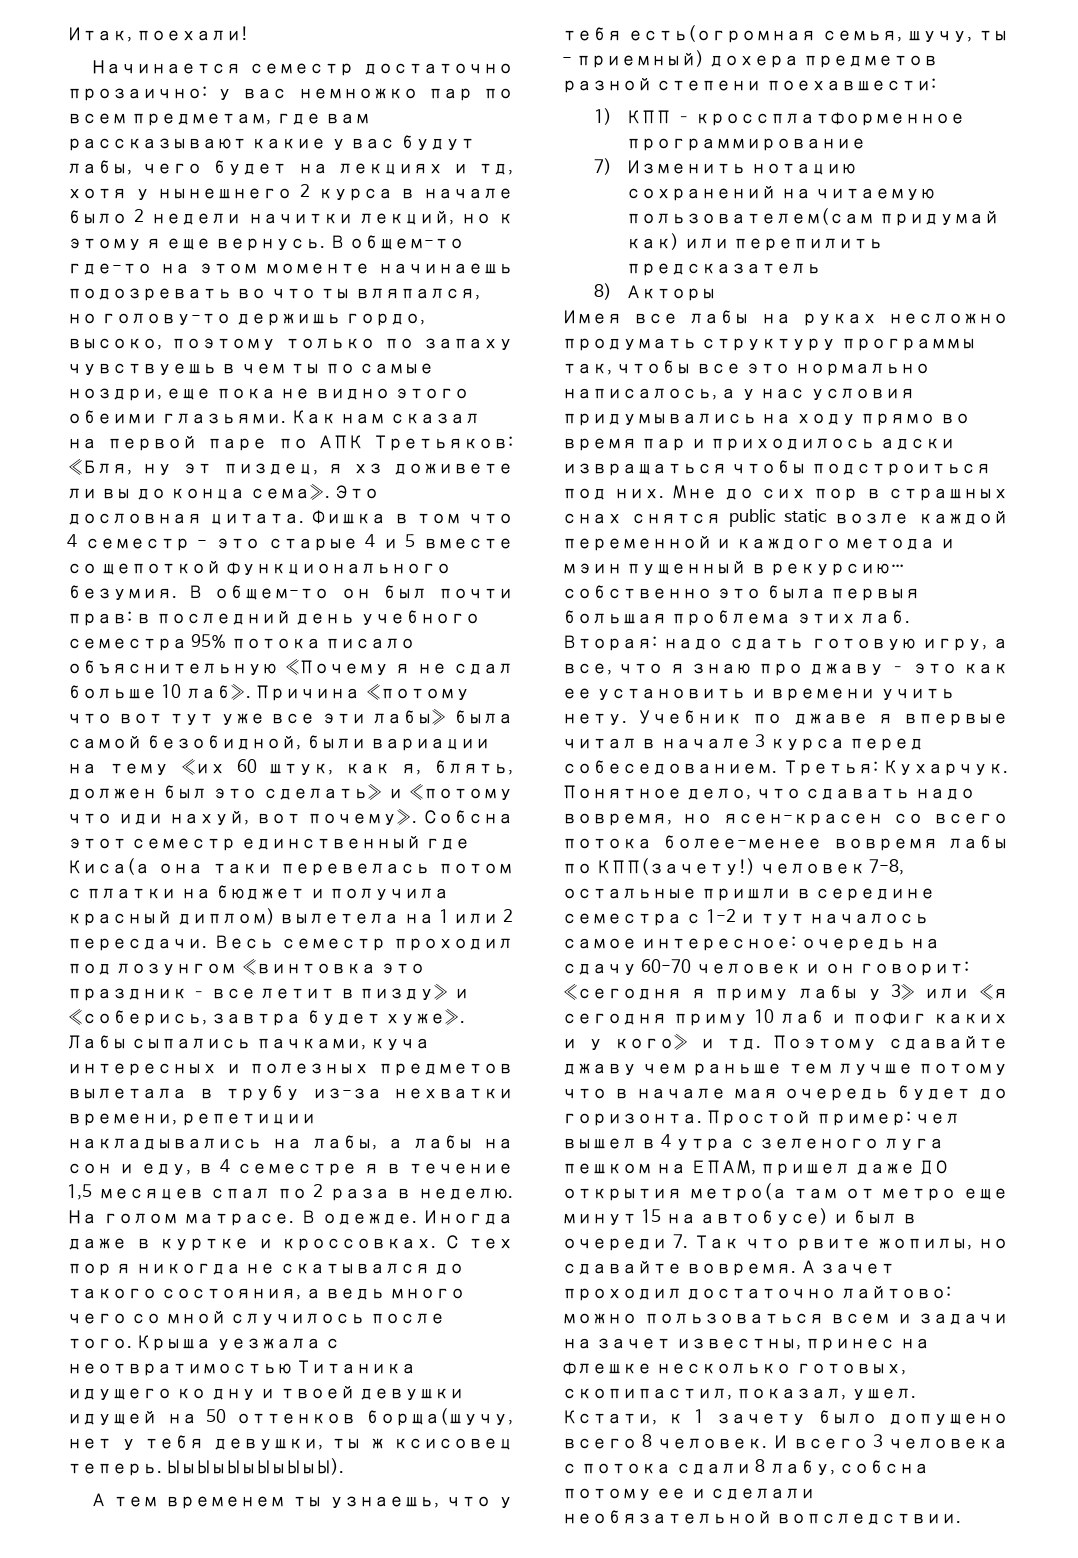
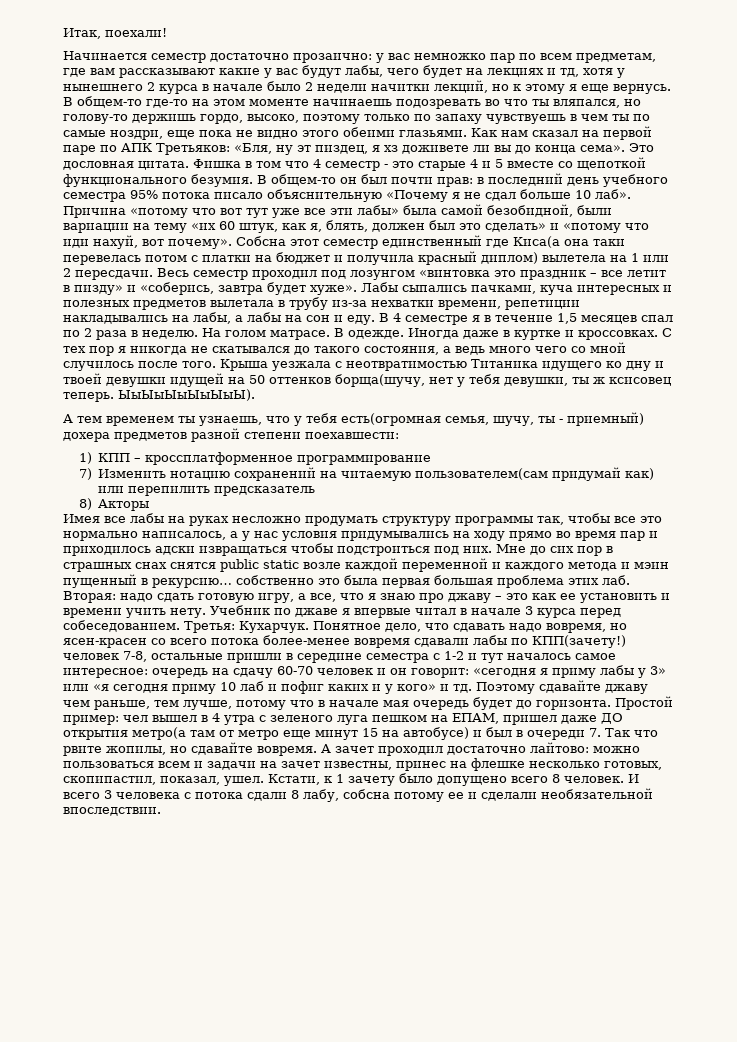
[141,1163,213,1176] еду, в -> [347,313,389,325] еду. В
[830,588,921,601] первыя -> [382,578,430,588] первая
(938, 844) none -> [414,638,469,647] сдавали
[692,1063,913,1076] раньше тем лучше -> [94,700,232,710] раньше, тем лучше,
[776,1513,962,1525] вопследствии. -> [63,807,161,816] впоследствии.

